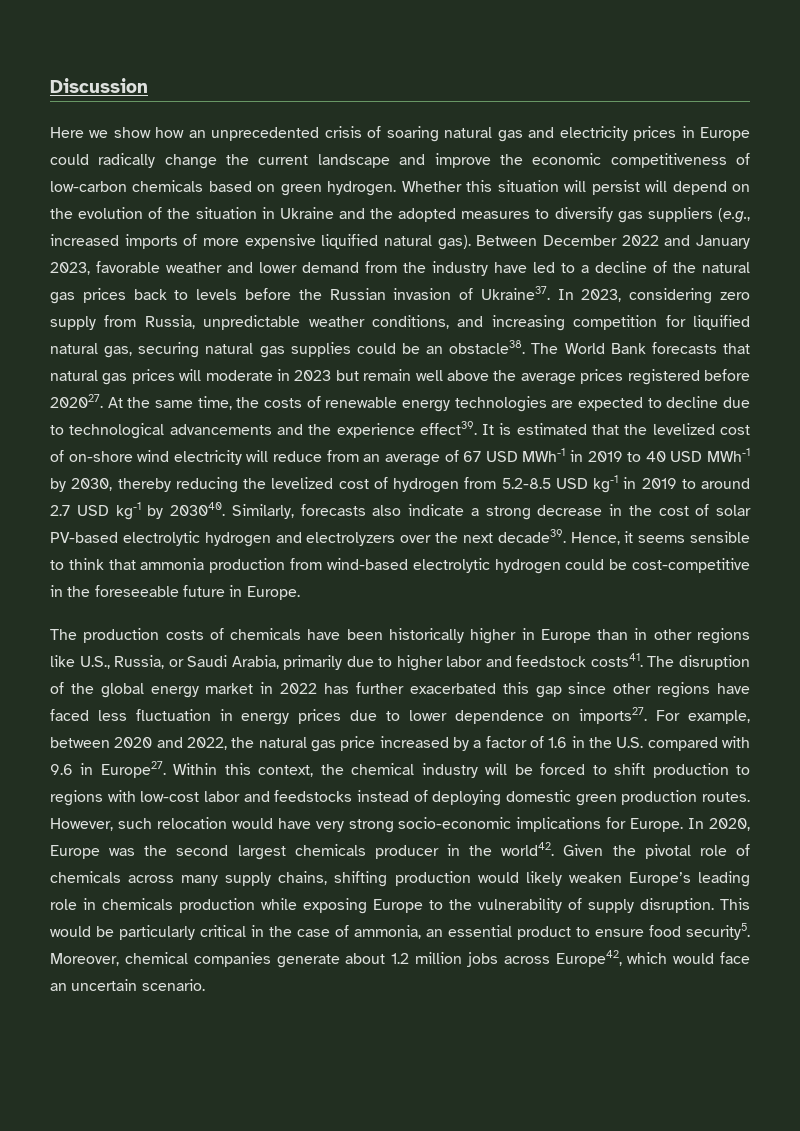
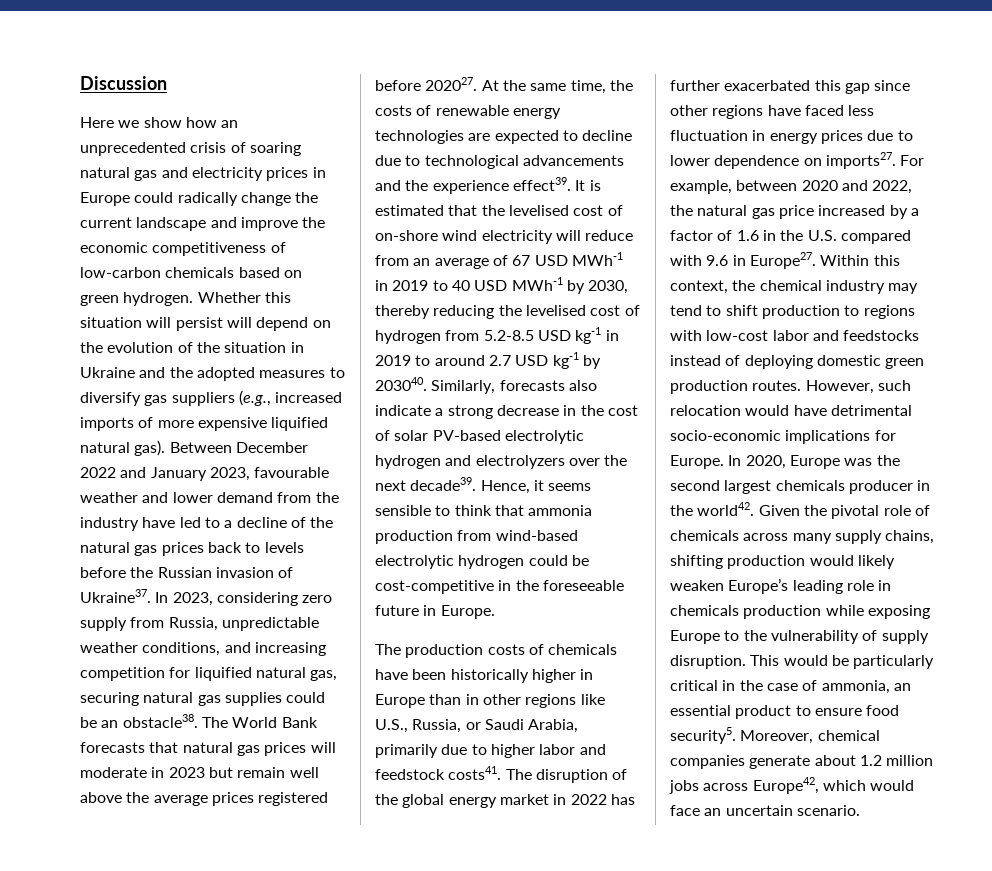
[96,261,160,273] favorable -> [254,467,330,478] favourable
[652,423,715,435] levelized -> [508,205,569,216] levelised
[271,477,334,489] levelized -> [525,305,586,316] levelised
[485,763,586,775] will be forced -> [888,283,919,294] [670,305,702,316] may tend
[315,819,394,833] very strong -> [830,405,912,416] detrimental

